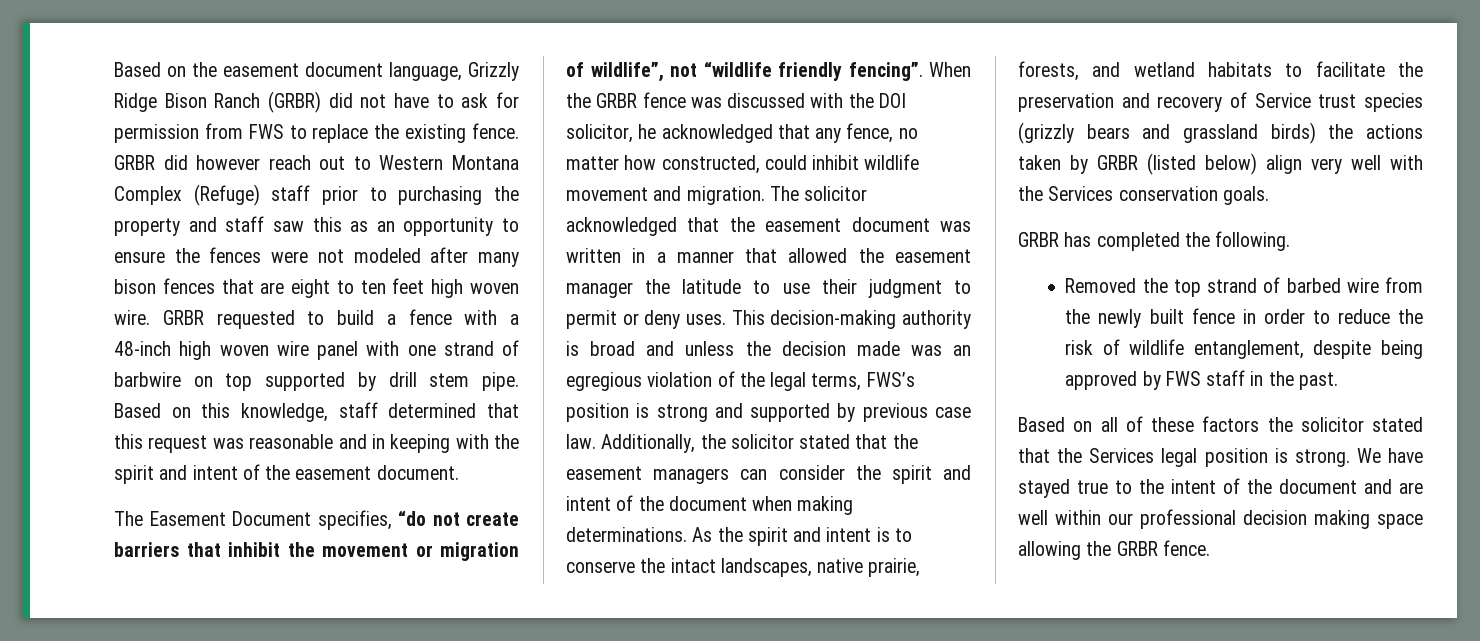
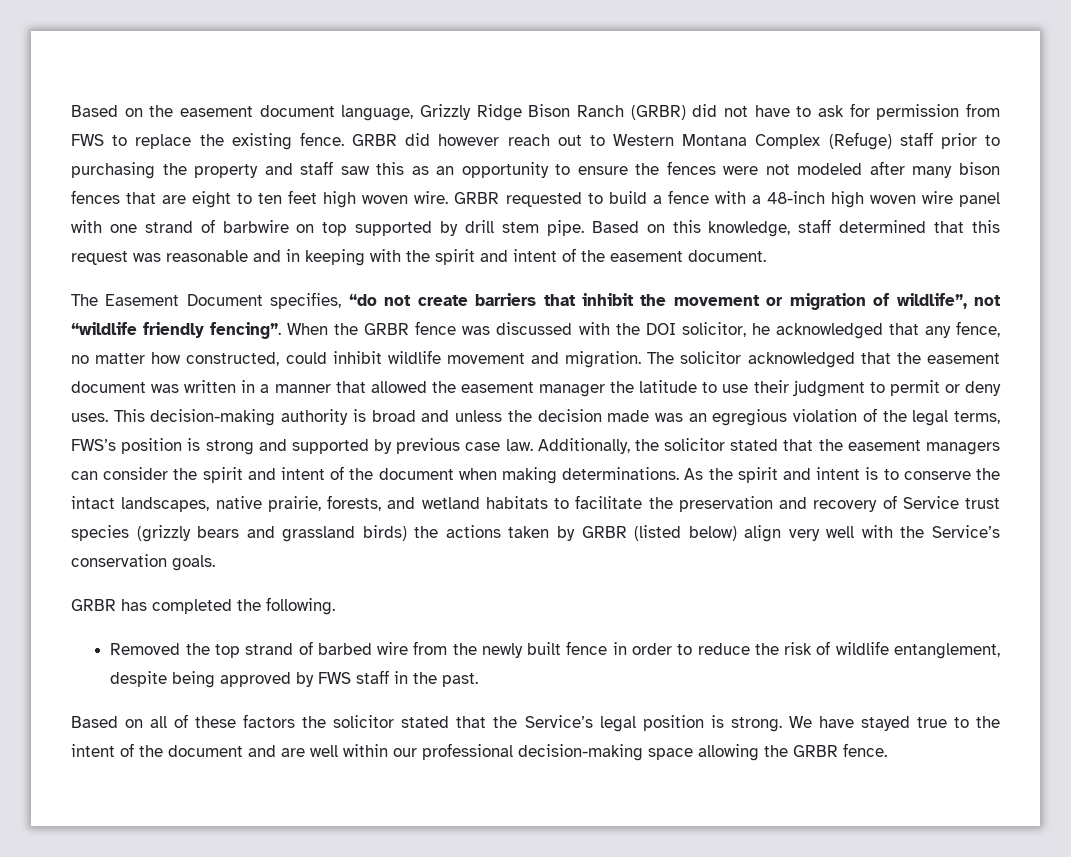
[1048,186,1114,201] Services -> [931,525,1000,538] Service’s
[1089,448,1155,463] Services -> [524,715,593,728] Service’s
[1243,510,1370,529] decision making -> [518,744,643,761] decision-making

